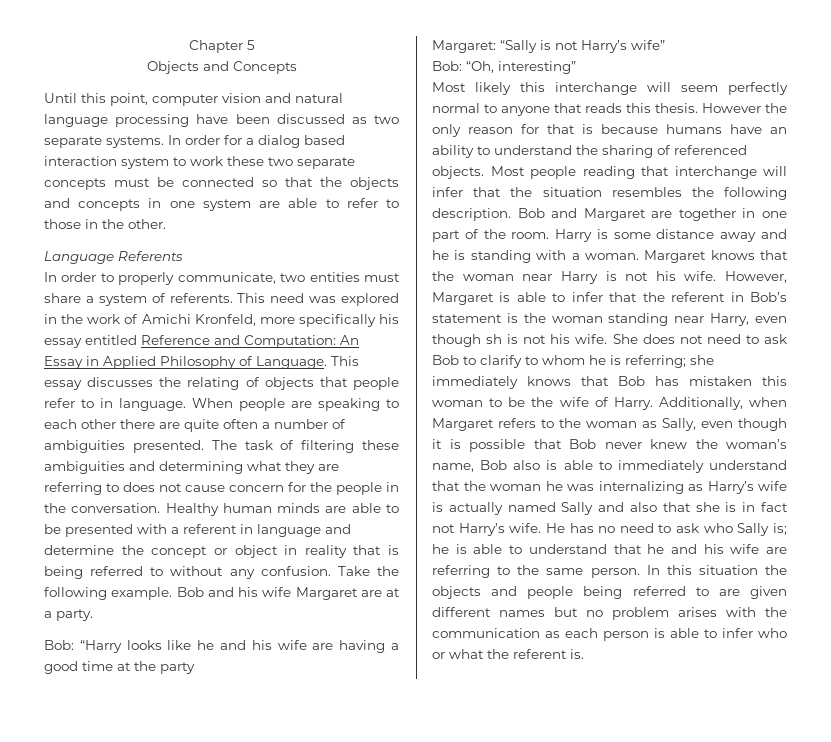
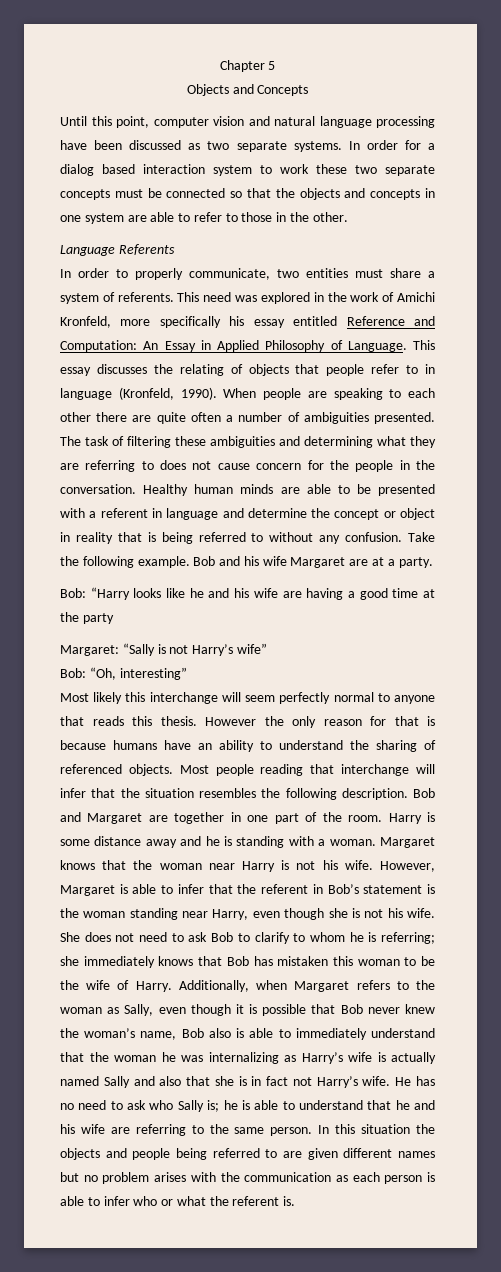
[119,398,186,411] language. -> [60,387,217,400] language (Kronfeld, 1990).
[486,334,503,344] sh -> [328,908,348,918] she

